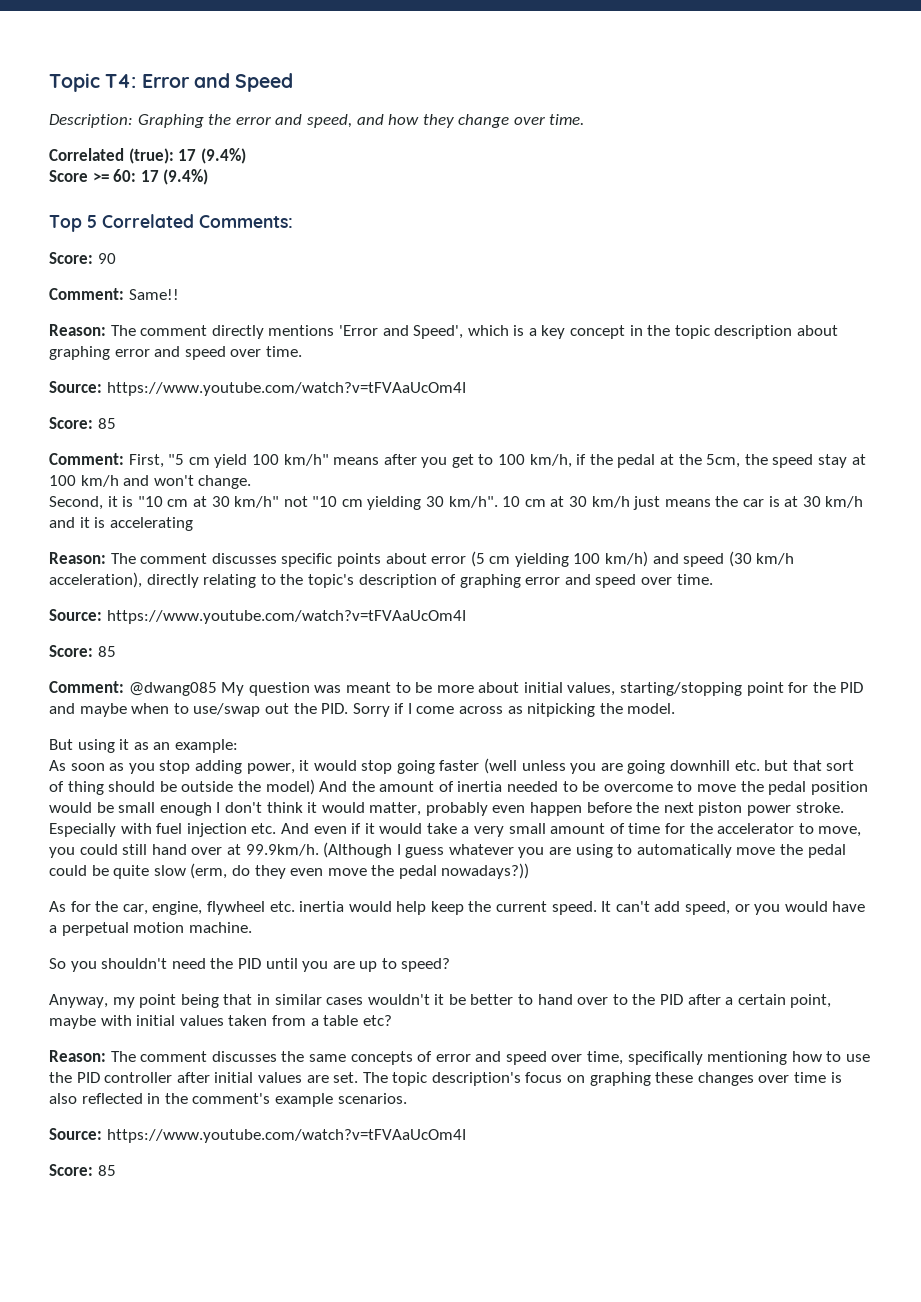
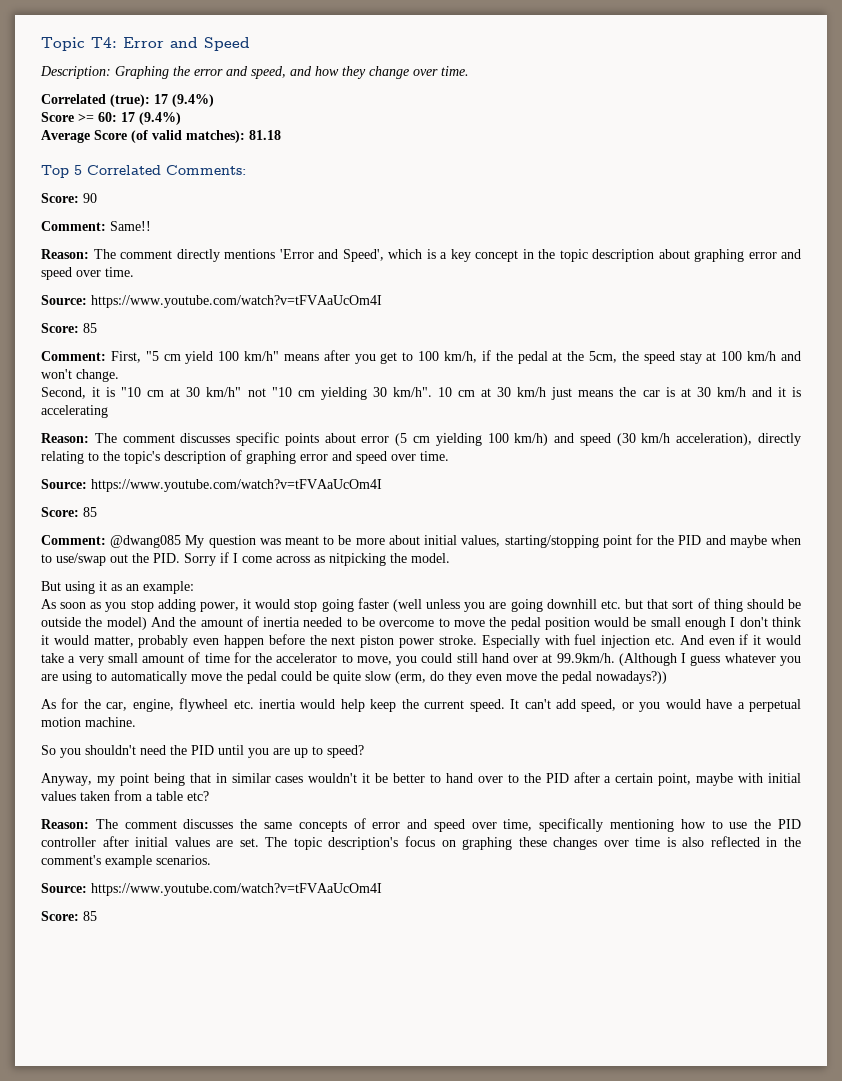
(209, 177) none -> [41,130,281,143] // Average Score (of valid matches): 81.18

